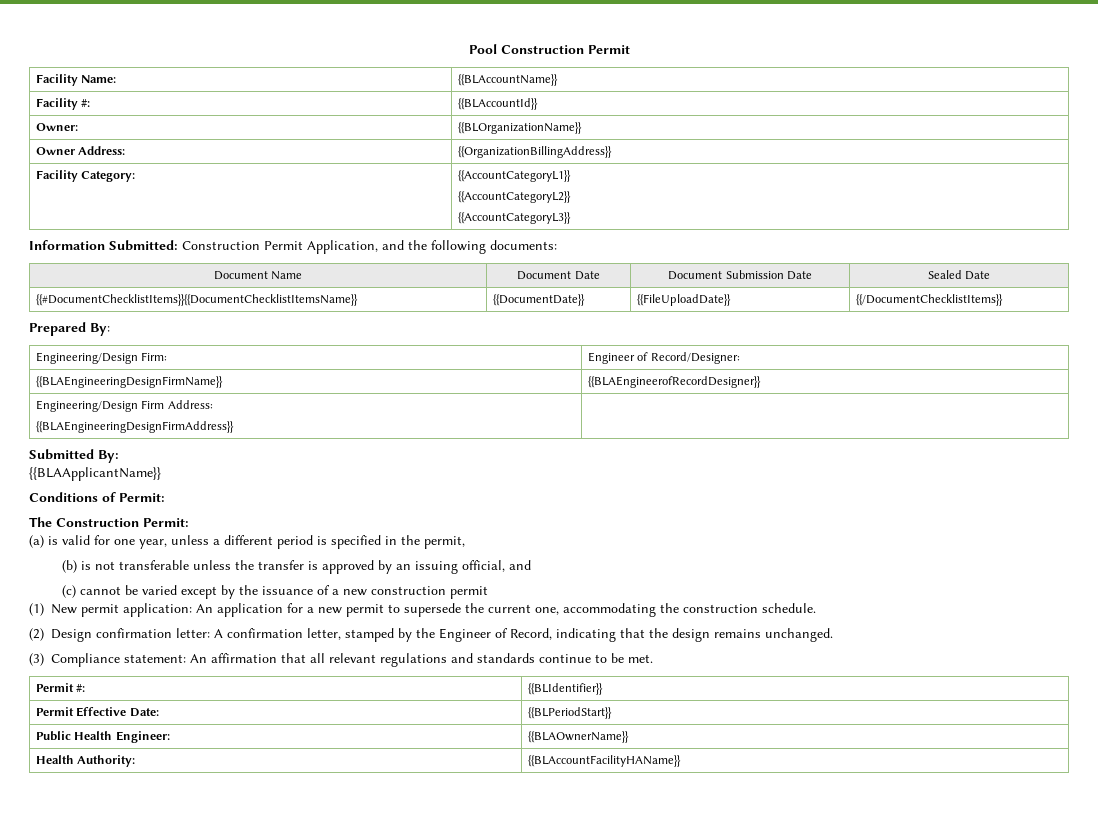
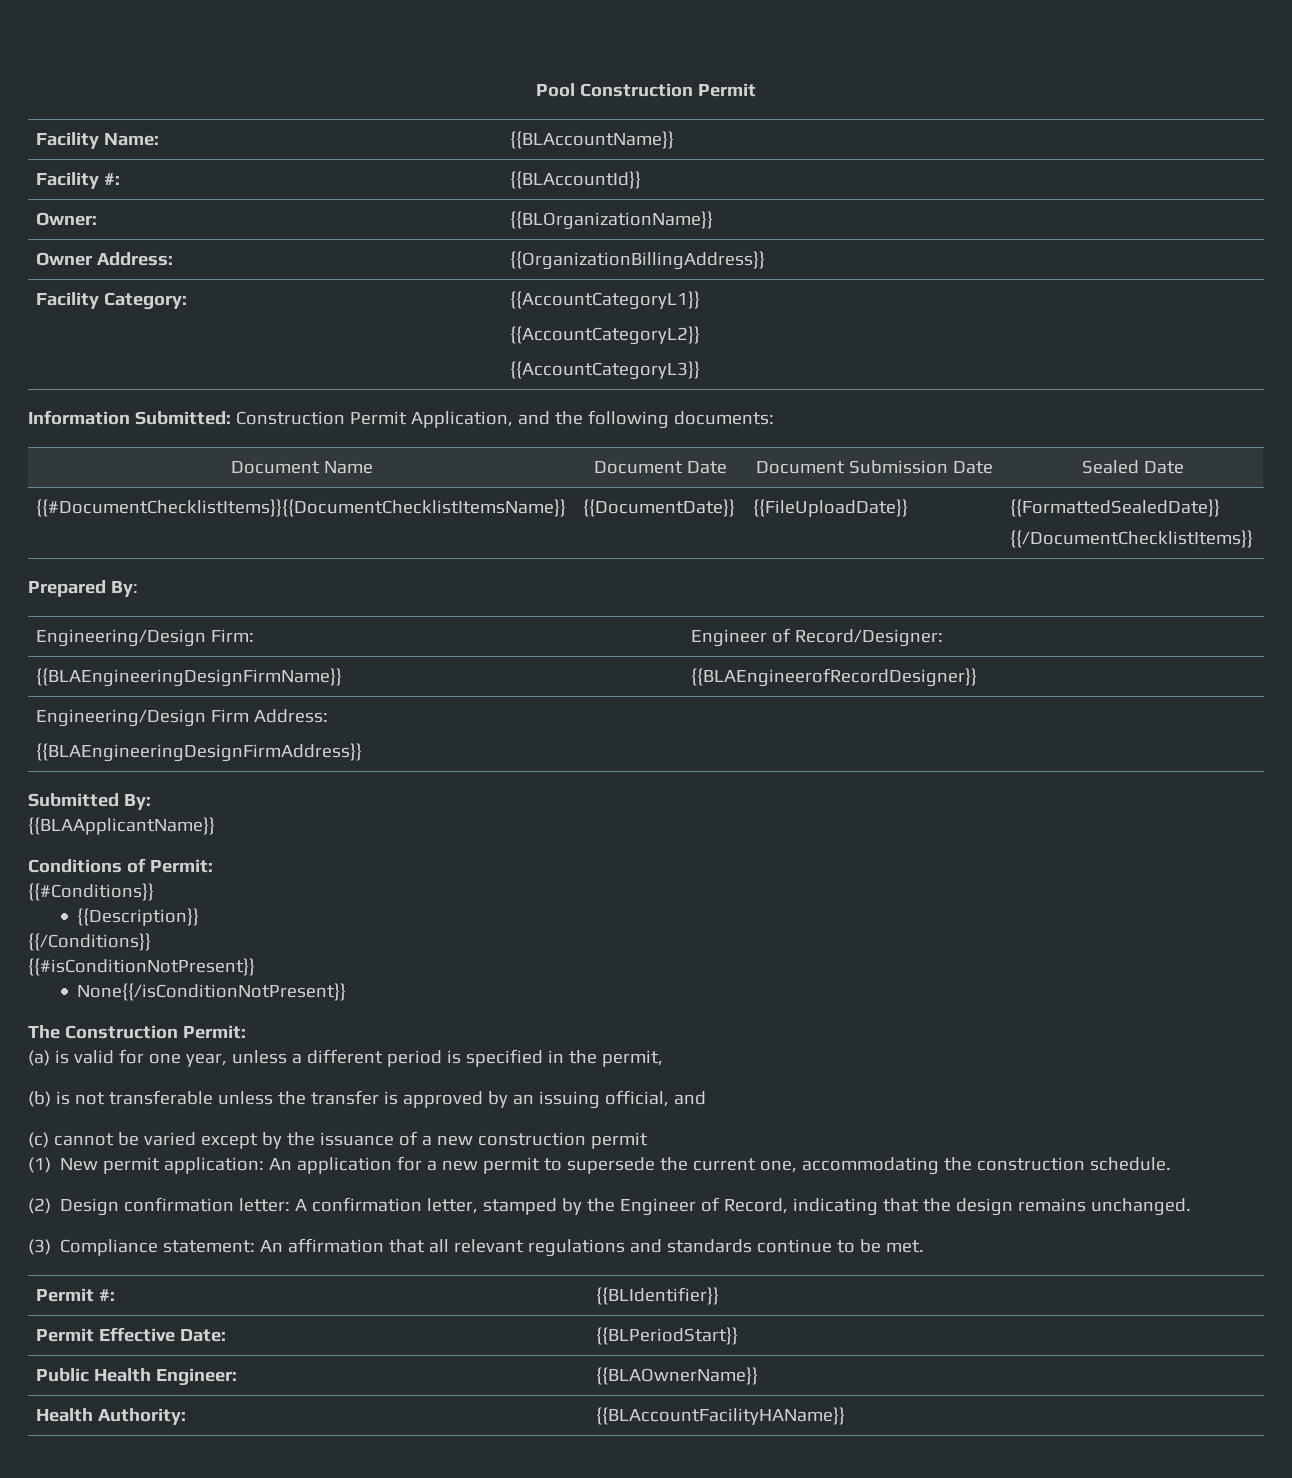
(731, 300) none -> [1009,499,1220,517] {{FormattedSealedDate}} //
(165, 497) none -> [28,883,154,901] [77,908,200,926] [28,933,151,951] [28,958,255,976] [77,983,347,1001] // {{#Conditions}} // {{Description}} // {{/Conditions}} // {{#isConditionNotPresent}} // None{{/isConditionNotPresent}}

